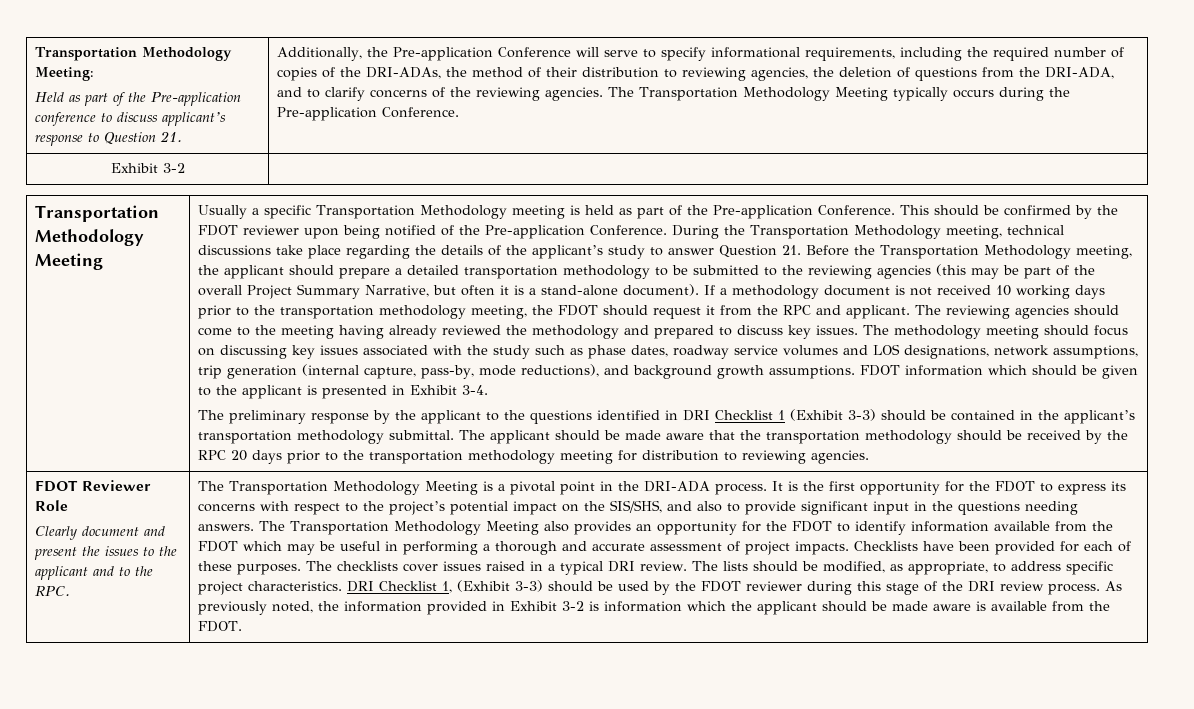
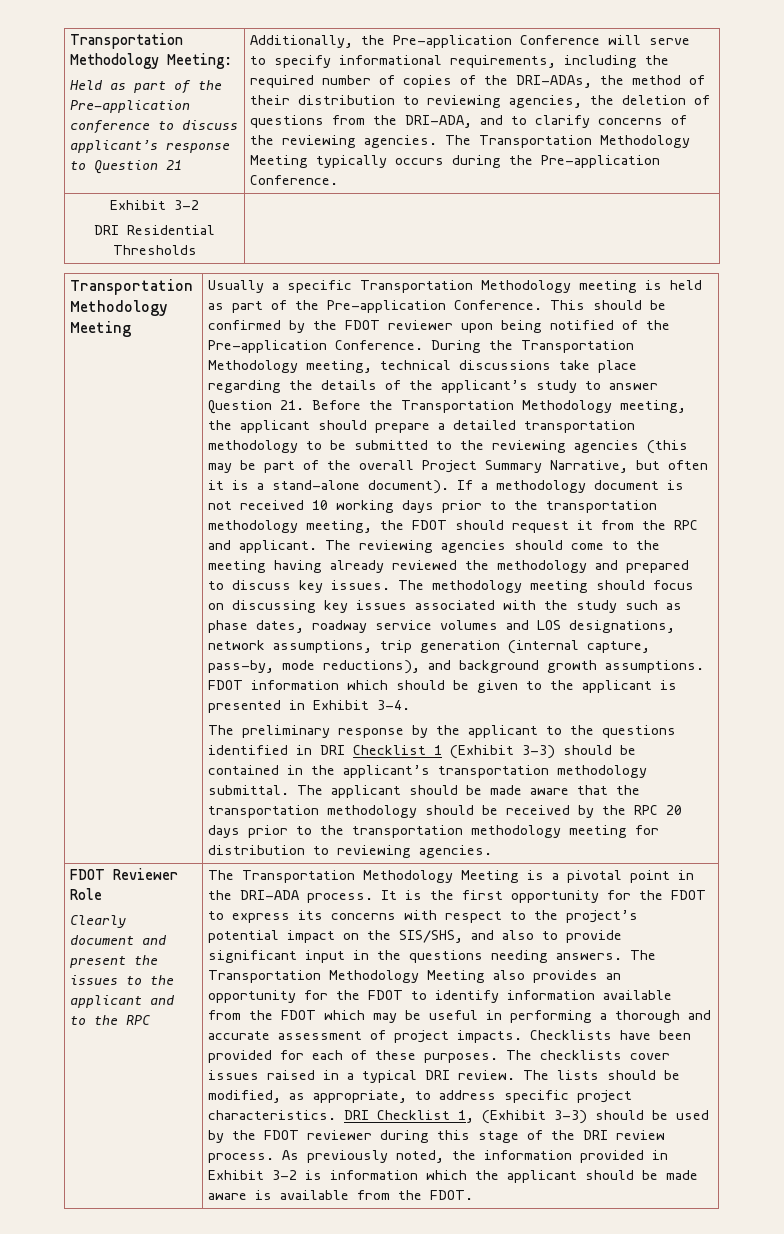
[160,131,183,142] 21. -> [166,160,183,170] 21
(185, 168) none -> [94,225,215,235] [112,245,197,255] // DRI Residential Thresholds
[35,586,71,597] RPC. -> [126,1015,152,1025] RPC

